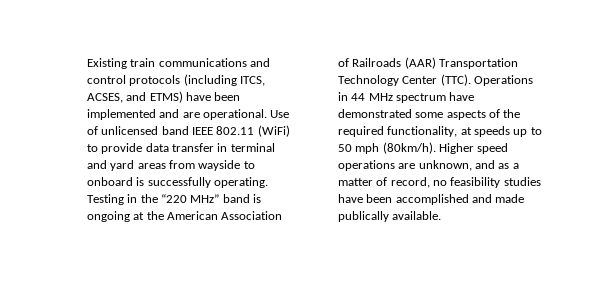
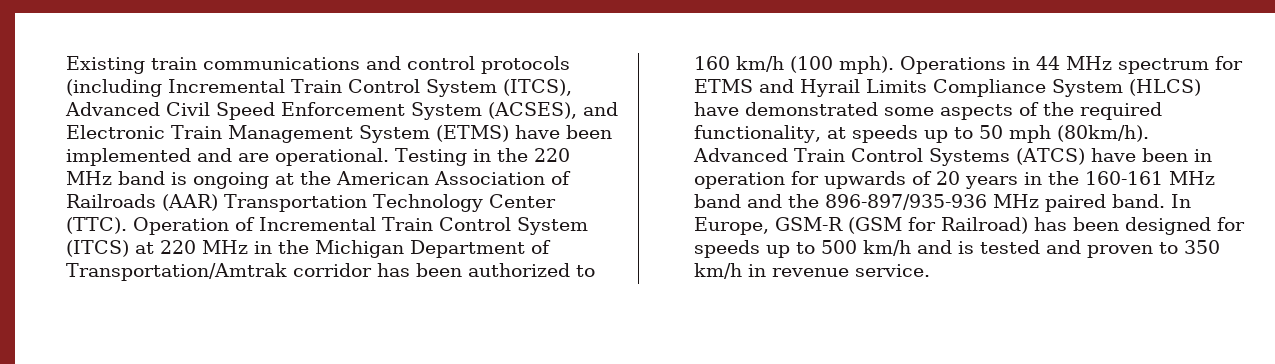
[239,76,265,86] [86,91,183,103] ITCS, ACSES, and ETMS) -> [167,79,572,97] [64,102,618,120] [65,125,509,143] Incremental Train Control System (ITCS), Advanced Civil Speed Enforcement System (ACSES), and Electronic Train Management System (ETMS)
[270,110,290,118] [86,125,290,137] [86,143,275,154] [86,160,255,171] [86,177,268,188] Use of unlicensed band IEEE 802.11 (WiFi) to provide data transfer in terminal and yard areas from wayside to onboard is successfully operating. -> (389, 157) none
[160,194,220,203] “220 MHz” -> [533,148,570,162] [65,171,112,185] 220 MHz
(471, 80) none -> [132,217,588,235] [65,240,551,258] [65,263,595,281] [693,56,894,74] Operation of Incremental Train Control System (ITCS) at 220 MHz in the Michigan Department of Transportation/Amtrak corridor has been authorized to 160 km/h (100 mph).
(446, 98) none -> [1214,56,1243,70] [693,79,1201,97] for ETMS and Hyrail Limits Compliance System (HLCS)
[438,143,509,154] [337,160,519,171] [337,177,541,188] [337,194,525,205] [337,211,442,222] Higher speed operations are unknown, and as a matter of record, no feasibility studies have been accomplished and made publically available. -> [692,148,1212,166] [693,171,1215,189] [693,194,1191,212] [693,217,1245,235] [693,240,1220,258] [693,263,930,279] Advanced Train Control Systems (ATCS) have been in operation for upwards of 20 years in the 160-161 MHz band and the 896-897/935-936 MHz paired band. In Europe, GSM-R (GSM for Railroad) has been designed for speeds up to 500 km/h and is tested and proven to 350 km/h in revenue service.

